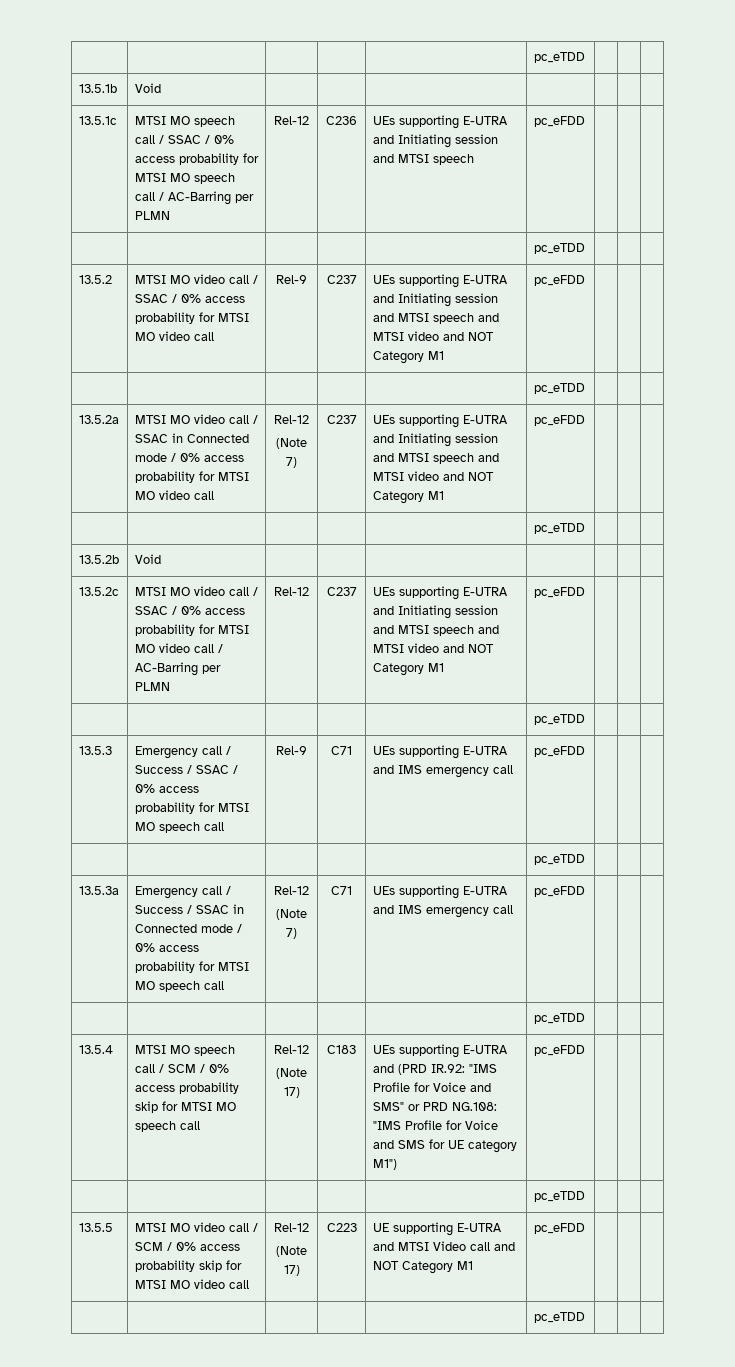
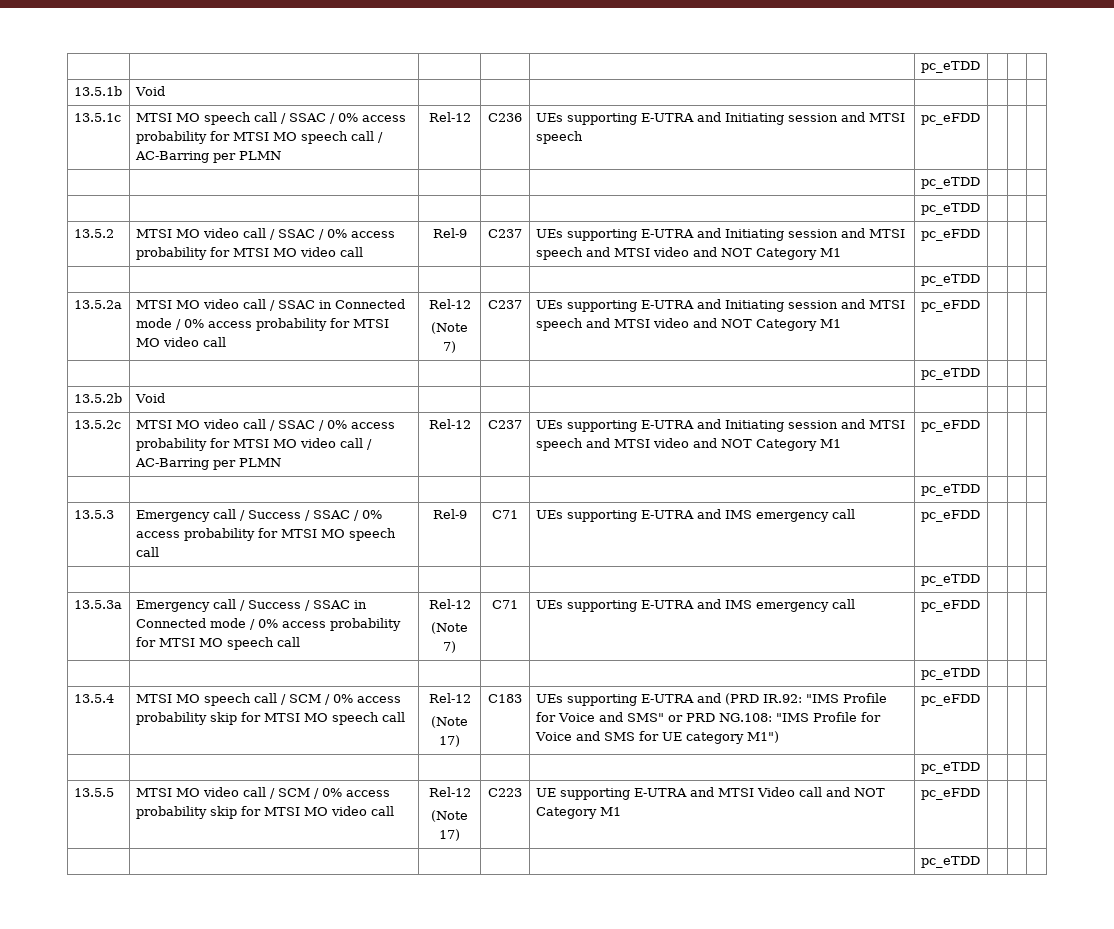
(585, 248) none -> [920,203,980,215] // | | | | | pc_eTDD | | |

